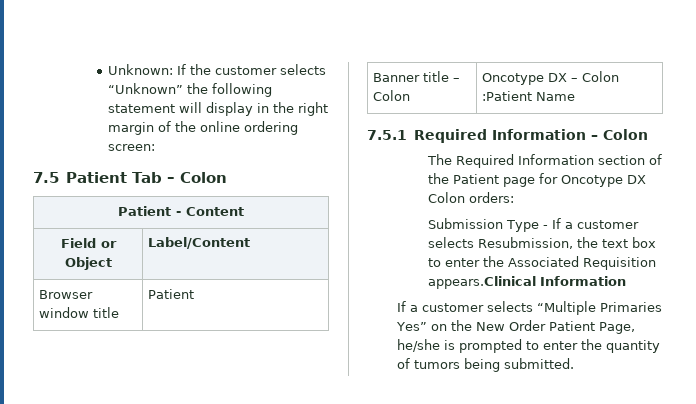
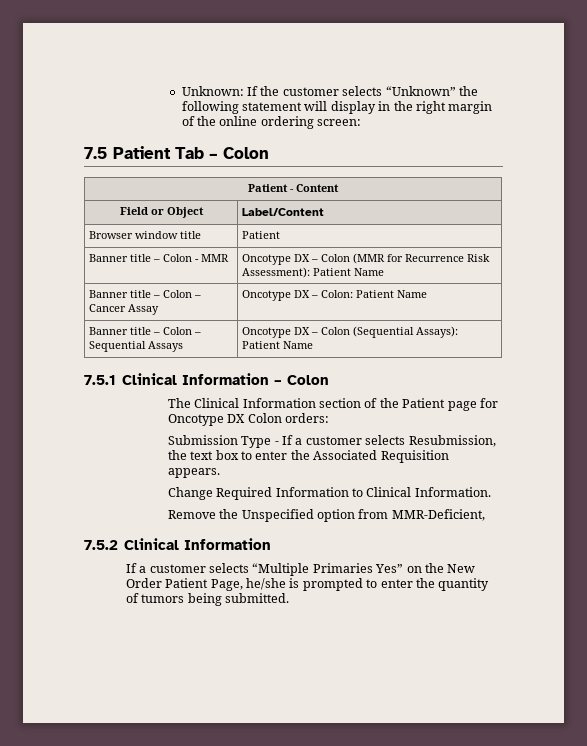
[481,71,619,85] [481,91,532,101] | Oncotype DX – Colon :Patient -> [195,254,230,262] [242,253,491,265] [242,267,385,278] [89,290,202,298] [89,304,160,315] [242,290,428,301] [89,327,202,335] [89,341,184,352] [242,326,459,338] [242,341,281,349] - MMR | Oncotype DX – Colon (MMR for Recurrence Risk Assessment): Patient Name // Banner title – Colon – Cancer Assay | Oncotype DX – Colon: Patient Name // Banner title – Colon – Sequential Assays | Oncotype DX – Colon (Sequential Assays): Patient
[413,129,487,143] Required -> [122,373,178,385] Clinical
[455,154,514,168] Required -> [194,398,240,408] Clinical
[427,276,536,289] appears.Clinical -> [167,468,220,478] [167,487,491,500] [167,509,485,522] [84,538,180,550] appears. // Change Required Information to Clinical Information. // Remove the Unspecified option from MMR-Deficient, // 7.5.2 Clinical

